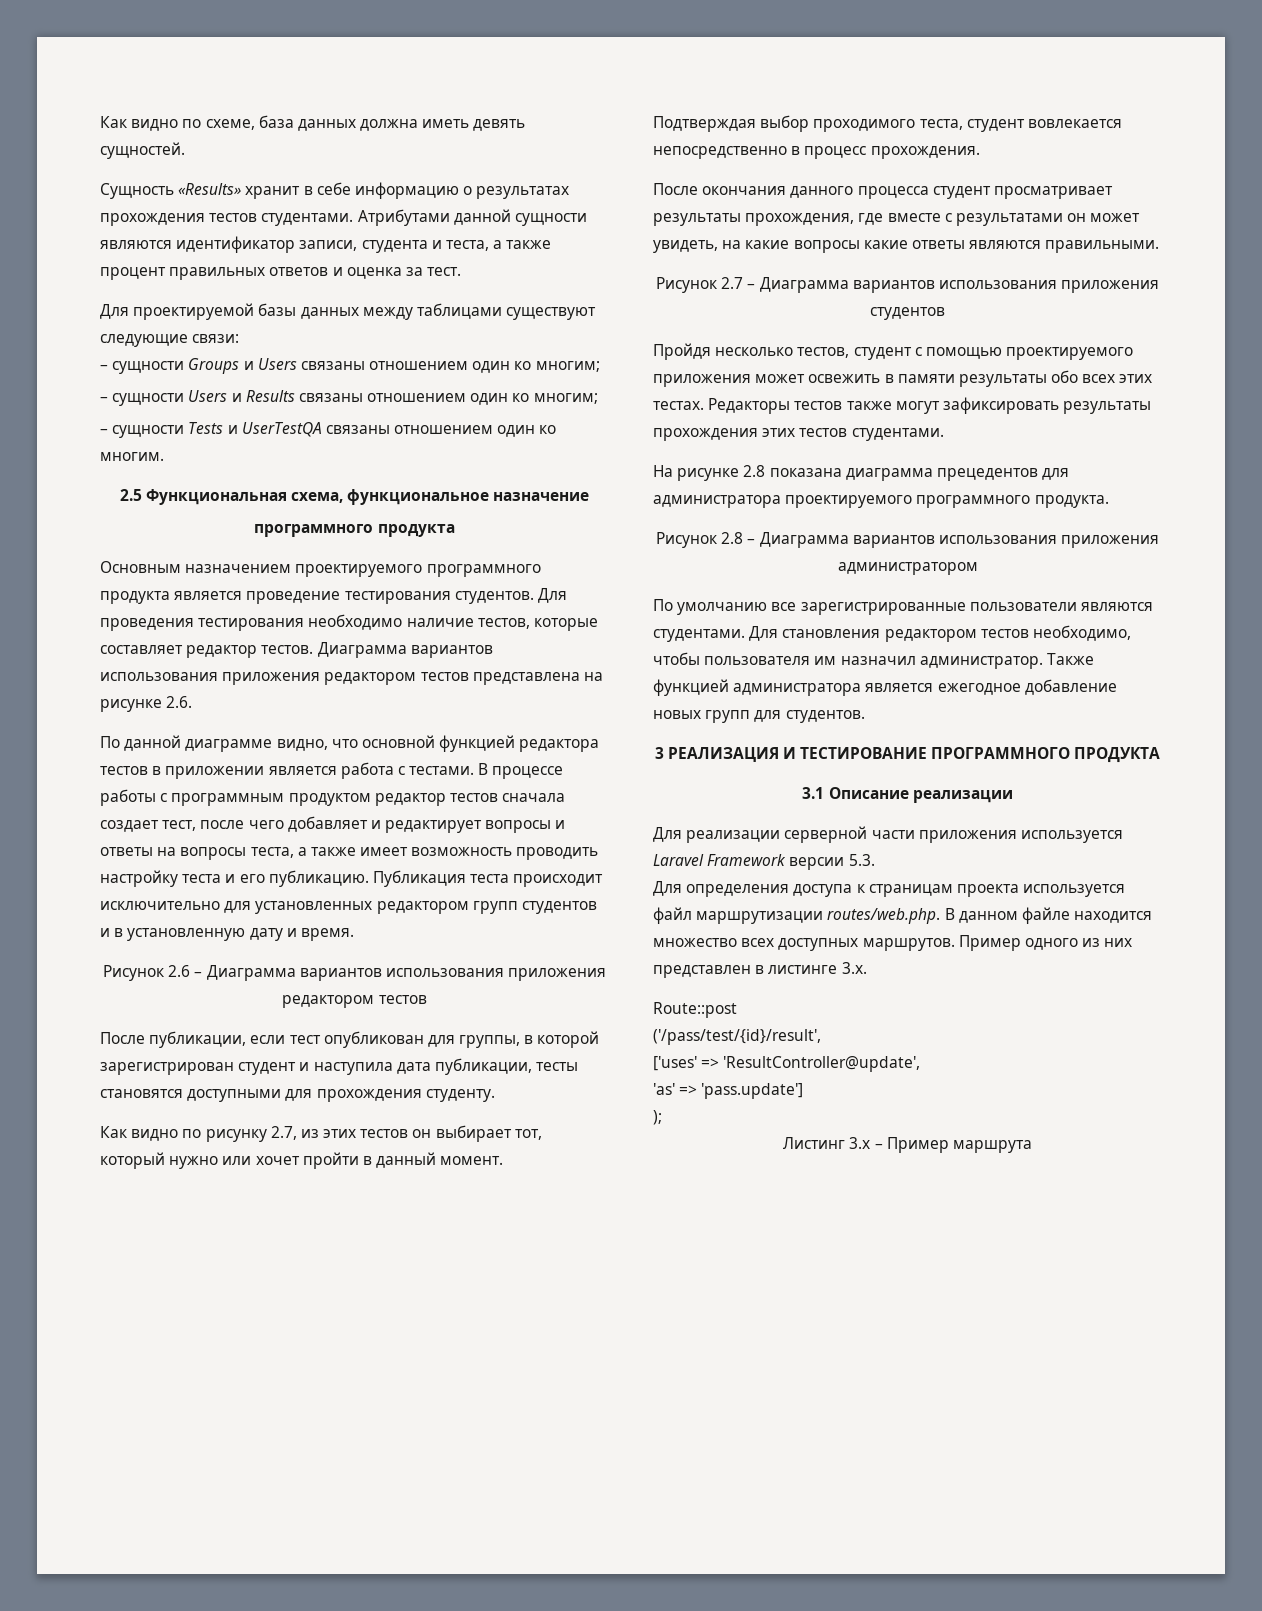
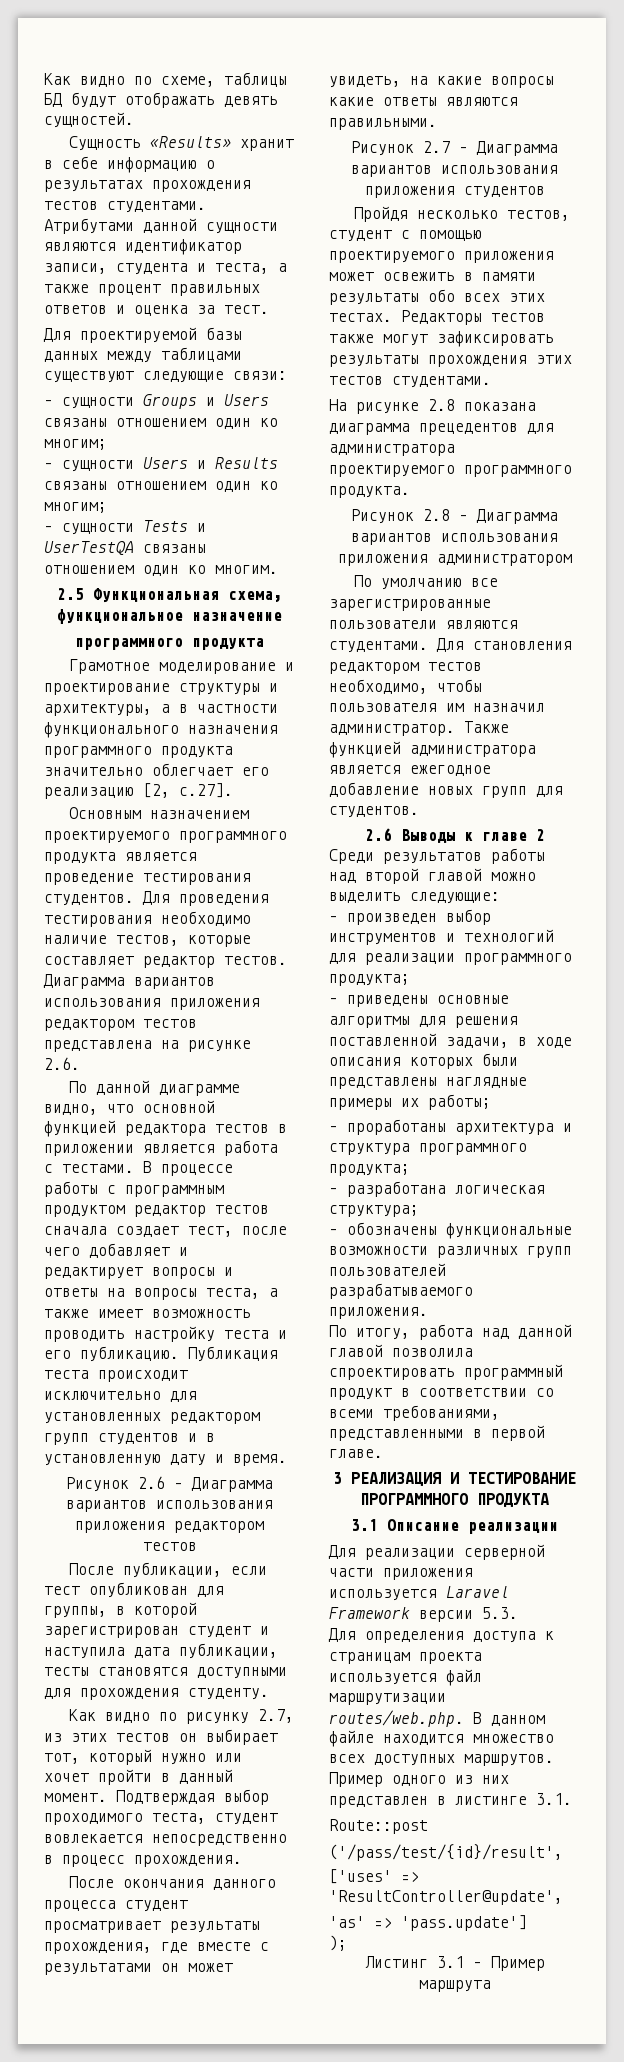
[258,115,470,131] база данных должна иметь -> [224,72,287,87] [44,92,215,108] таблицы БД будут отображать
(455, 530) none -> [68,659,294,674] [44,683,278,695] [44,704,278,716] [44,722,278,738] [44,746,233,758] [44,763,269,776] [44,783,233,799] // Грамотное моделирование и проектирование структуры и архитектуры, а в частности функционального назначения программного продукта значительно облегчает его реализацию [2, c.27].
(865, 716) none -> [364,828,545,843] [329,848,545,864] [329,868,536,884] [329,892,500,904] [329,909,491,925] [329,929,554,945] [329,953,572,965] [329,974,410,986] [329,995,509,1007] [329,1016,518,1028] [329,1033,572,1048] [329,1053,518,1069] [329,1077,527,1089] [329,1094,491,1110] [329,1119,572,1135] [329,1143,527,1155] [329,1164,410,1176] [329,1181,545,1197] [329,1205,419,1217] [329,1222,572,1239] [329,1246,572,1258] [329,1263,446,1276] [329,1283,473,1299] [329,1307,428,1319] [329,1324,572,1340] [329,1344,473,1357] [329,1364,563,1380] [329,1388,554,1400] [329,1405,500,1421] [329,1425,545,1441] [329,1449,383,1458] // 2.6 Выводы к главе 2 // Среди результатов работы над второй главой можно выделить следующие: // – произведен выбор инструментов и технологий для реализации программного продукта; // – приведены основные алгоритмы для решения поставленной задачи, в ходе описания которых были представлены наглядные примеры их работы; // – проработаны архитектура и структура программного продукта; // – разработана логическая структура; // – обозначены функциональные возможности различных групп пользователей разрабатываемого приложения. // По итогу, работа над данной главой позволила спроектировать программный продукт в соответствии со всеми требованиями, представленными в первой главе.
[841,962,867,974] 3.х. -> [536,1793,572,1805] 3.1.
[849,1137,871,1149] 3.x -> [436,1956,464,1968] 3.1

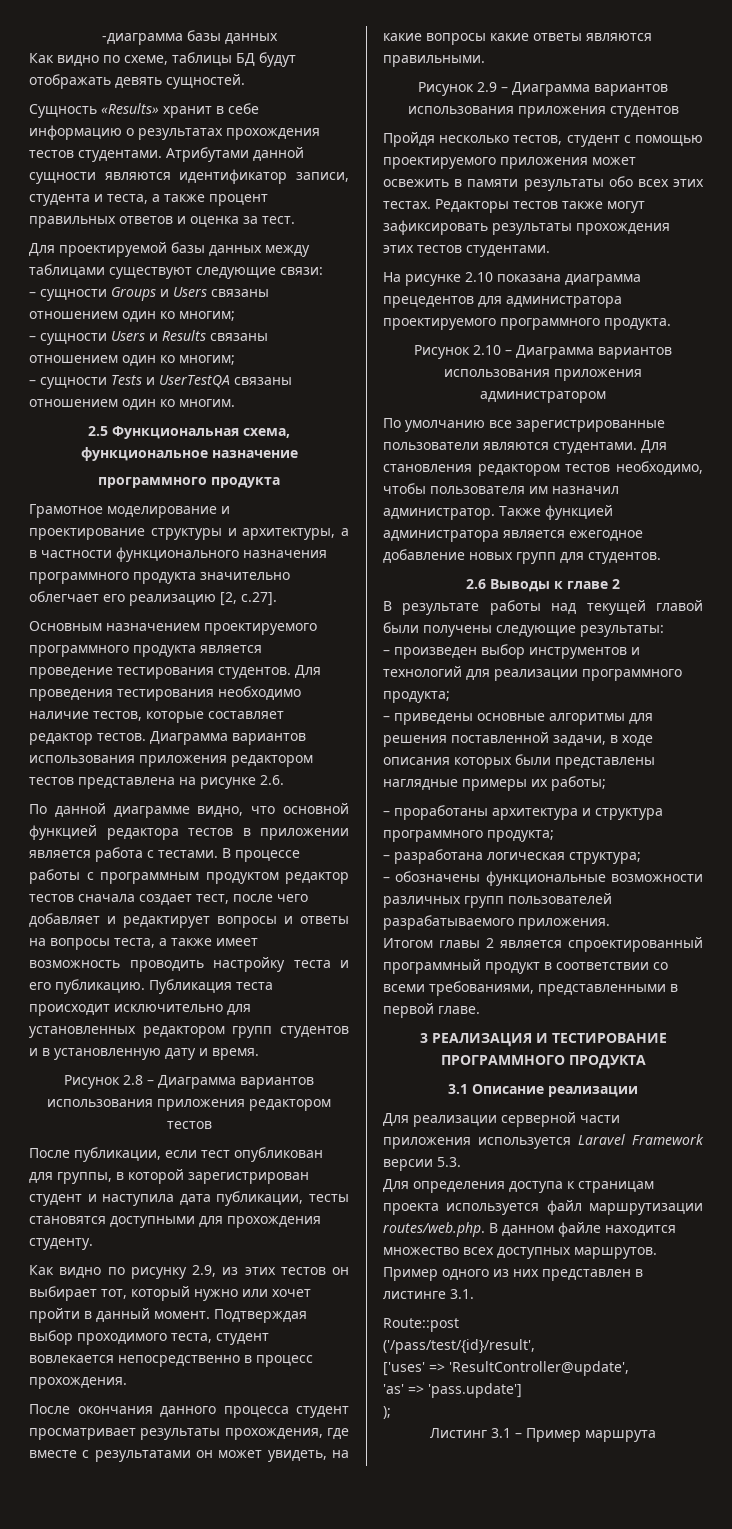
(44, 79) none -> [101,30,278,45] -диаграмма базы данных //
[138,1476,165,1489] 2.6 -> [123,1075,143,1085] 2.8
[257,1709,294,1723] 2.7, -> [192,1265,216,1277] 2.9,
[423,141,450,153] 2.7 -> [477,82,497,92] 2.9
[428,399,455,411] 2.8 -> [465,272,493,282] 2.10
[423,509,450,521] 2.8 -> [473,345,501,355] 2.10
[329,848,545,864] [329,868,536,884] [329,892,500,904] Среди результатов работы над второй главой можно выделить следующие: -> [383,600,703,615] [383,622,664,637] В результате работы над текущей главой были получены следующие результаты:
[329,1324,572,1340] [329,1344,473,1357] [329,1368,455,1380] По итогу, работа над данной главой позволила спроектировать -> [383,937,703,952] Итогом главы 2 является спроектированный

